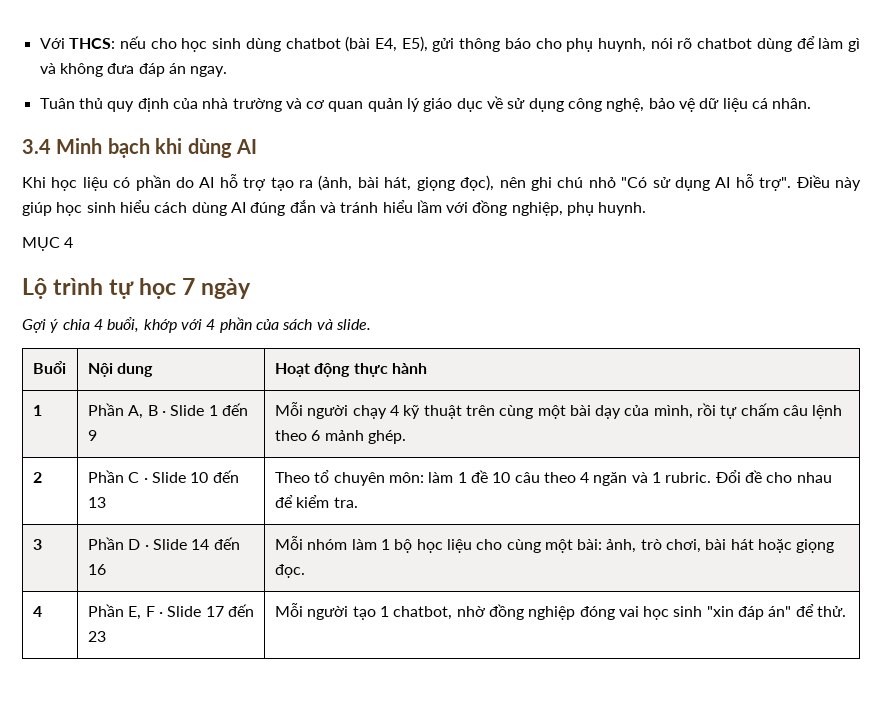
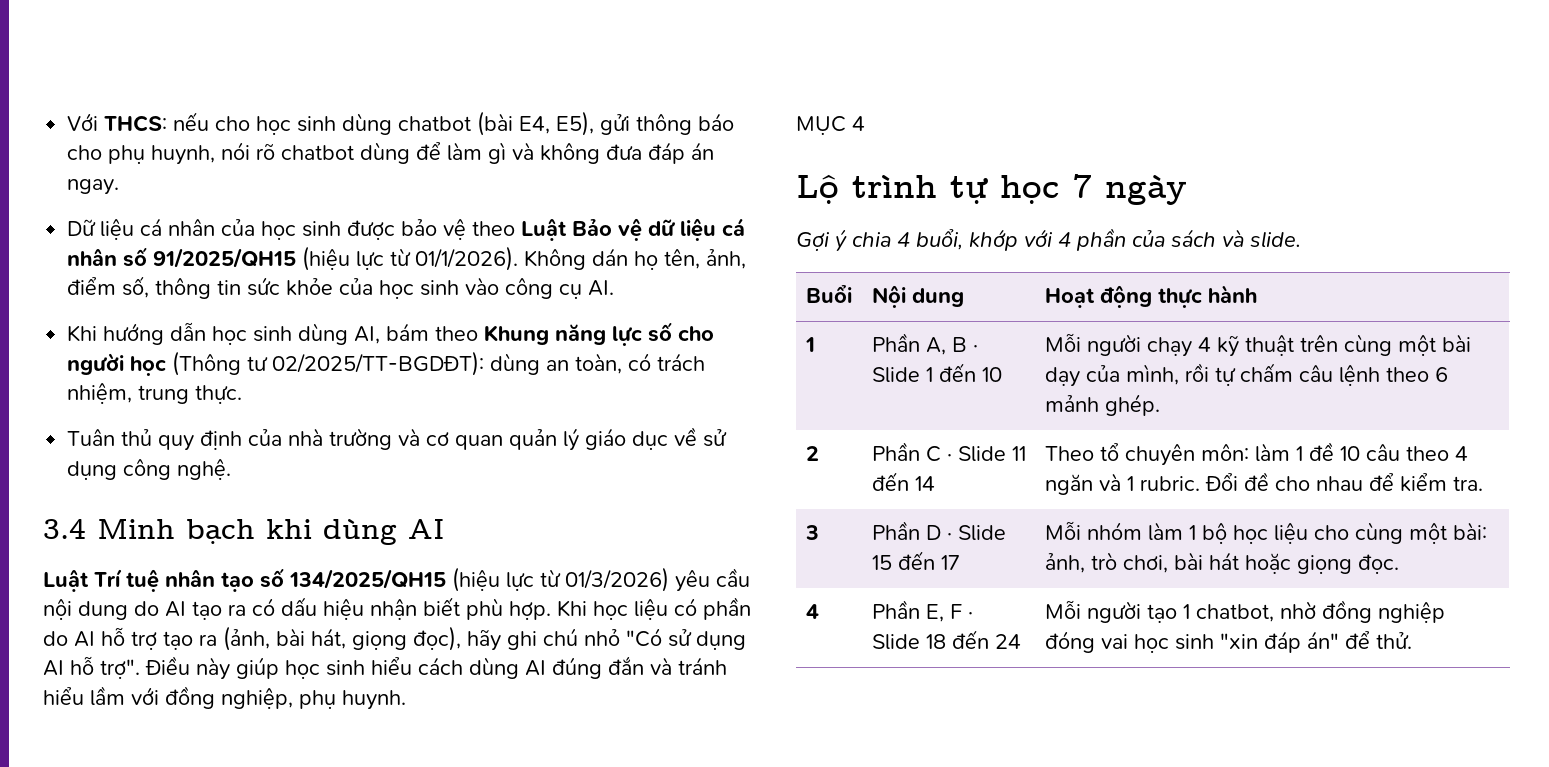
(228, 71) none -> [67,218,746,241] [67,246,747,271] [67,276,615,299] [67,322,715,346] [67,351,706,376] [67,383,243,404] // Dữ liệu cá nhân của học sinh được bảo vệ theo Luật Bảo vệ dữ liệu cá nhân số 91/2025/QH15 (hiệu lực từ 01/1/2026). Không dán họ tên, ảnh, điểm số, thông tin sức khỏe của học sinh vào công cụ AI. // Khi hướng dẫn học sinh dùng AI, bám theo Khung năng lực số cho người học (Thông tư 02/2025/TT-BGDĐT): dùng an toàn, có trách nhiệm, trung thực.
[606,98,812,112] nghệ, bảo vệ dữ liệu cá nhân. -> [177,459,232,480] nghệ.
(257, 146) none -> [43,567,750,592] [43,597,551,620] Luật Trí tuệ nhân tạo số 134/2025/QH15 (hiệu lực từ 01/3/2026) yêu cầu nội dung do AI tạo ra có dấu hiệu nhận biết phù hợp.
[499,177,526,188] nên -> [467,629,501,651] hãy
[87,430,97,441] 9 -> [981,367,1002,382] 10
[190,470,239,483] [87,497,106,508] 10 đến 13 -> [1011,446,1026,461] [871,472,935,491] 11 đến 14
[191,537,240,550] [87,564,106,575] 14 đến 16 -> [871,551,960,570] 15 đến 17
[205,604,254,617] [87,631,106,642] 17 đến 23 -> [925,630,1021,649] 18 đến 24

